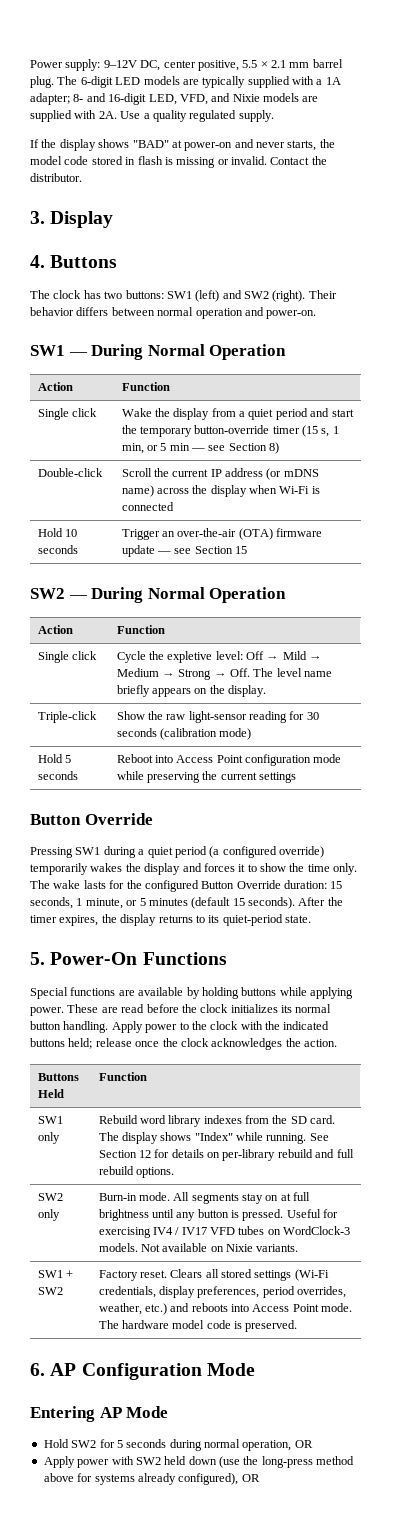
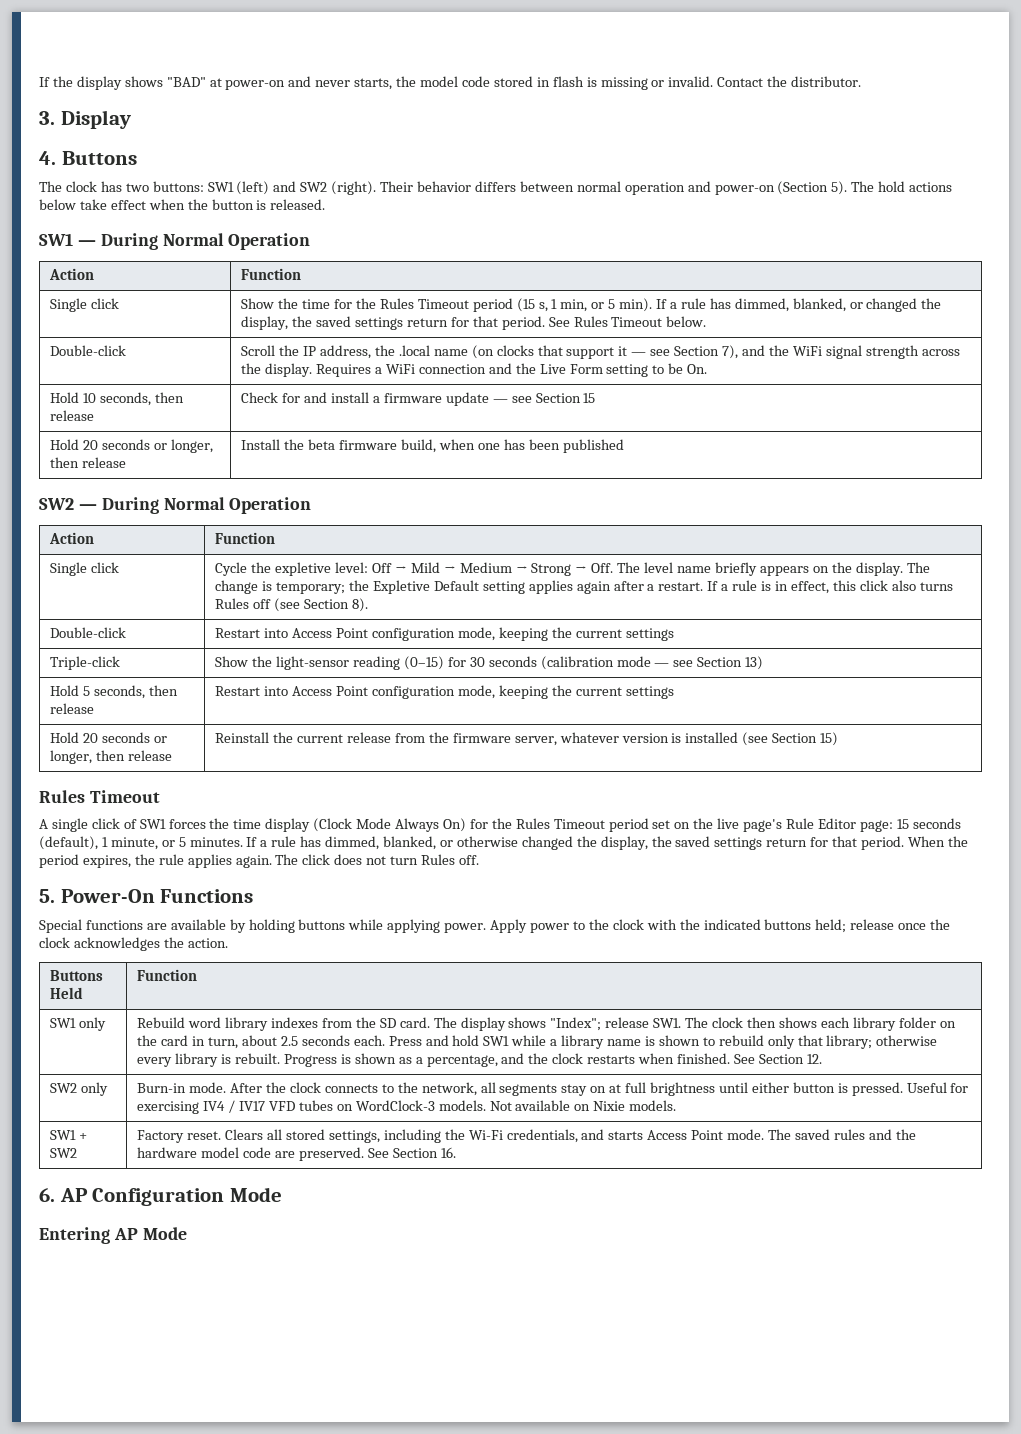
[30,59,343,71] [30,76,341,88] [30,93,319,105] [30,110,274,122] Power supply: 9–12V DC, center positive, 5.5 × 2.1 mm barrel plug. The 6-digit LED models are typically supplied with a 1A adapter; 8- and 16-digit LED, VFD, and Nixie models are supplied with 2A. Use a quality regulated supply. // -> (39, 82) none
[266,310,317,319] power-on. -> [714,181,953,195] [39,199,326,210] power-on (Section 5). The hold actions below take effect when the button is released.
[121,408,354,420] [121,425,300,437] Wake the display from a quiet period and start the temporary button-override timer -> [241,298,513,312] Show the time for the Rules Timeout period
[169,442,280,454] [37,468,103,477] [121,468,319,480] [121,485,320,497] [121,502,174,511] [37,528,77,537] [37,545,78,554] [121,528,273,540] min — see Section 8) // Double-click | Scroll the current IP address (or mDNS name) across the display when Wi-Fi is connected // Hold 10 seconds | Trigger an over-the-air (OTA) -> [619,298,942,312] [241,316,707,330] [50,345,127,356] [241,345,960,359] [241,363,708,377] [50,392,185,406] [50,410,95,421] [241,392,380,403] min). If a rule has dimmed, blanked, or changed the display, the saved settings return for that period. See Rules Timeout below. // Double-click | Scroll the IP address, the .local name (on clocks that support it — see Section 7), and the WiFi signal strength across the display. Requires a WiFi connection and the Live Form setting to be On. // Hold 10 seconds, then release | Check for and install a
(248, 550) none -> [50,439,213,453] [50,457,127,468] [241,439,624,453] // Hold 20 seconds or longer, then release | Install the beta firmware build, when one has been published
(267, 691) none -> [906,562,930,573] [215,580,953,594] [215,598,368,612] [50,627,127,638] [215,627,674,641] The change is temporary; the Expletive Default setting applies again after a restart. If a rule is in effect, this click also turns Rules off (see Section 8). // Double-click | Restart into Access Point configuration mode, keeping the current settings
[166,714,186,720] raw -> (273, 661) none
(288, 717) none -> [403,656,444,670] (0–15)
[219,728,252,740] [37,754,71,763] [37,771,78,780] [116,754,342,766] [116,771,297,783] [30,813,153,825] [30,846,324,858] [30,863,358,875] [30,880,343,892] [30,897,343,909] [30,914,311,926] mode) // Hold 5 seconds | Reboot into Access Point configuration mode while preserving the current settings // Button Override // Pressing SW1 during a quiet period (a configured override) temporarily wakes the display and forces it to show the time only. The wake lasts for the configured Button Override duration: 15 seconds, 1 minute, or 5 minutes (default 15 seconds). After the timer expires, the display returns to its quiet-period state. -> [616,656,764,670] [50,685,179,699] [50,703,95,714] [215,685,674,699] [50,732,168,743] [50,750,173,764] [215,732,839,746] [39,790,160,803] [39,818,961,832] [39,836,968,850] [39,854,479,868] mode — see Section 13) // Hold 5 seconds, then release | Restart into Access Point configuration mode, keeping the current settings // Hold 20 seconds or longer, then release | Reinstall the current release from the firmware server, whatever version is installed (see Section 15) // Rules Timeout // A single click of SW1 forces the time display (Clock Mode Always On) for the Rules Timeout period set on the live page's Rule Editor page: 15 seconds (default), 1 minute, or 5 minutes. If a rule has dimmed, blanked, or otherwise changed the display, the saved settings return for that period. When the period expires, the rule applies again. The click does not turn Rules off.
[67,1004,332,1013] [30,1021,109,1033] These are read before the clock initializes its normal button handling. -> (487, 928) none
[194,1132,329,1144] [98,1149,354,1161] [98,1166,174,1178] [37,1193,63,1201] [37,1209,60,1221] [98,1192,190,1201] "Index" while running. See Section 12 for details on per-library rebuild and full rebuild options. // SW2 only | Burn-in mode. All -> [550,1017,956,1031] [137,1035,938,1049] [137,1053,822,1067] [50,1082,109,1096] [137,1082,496,1096] "Index"; release SW1. The clock then shows each library folder on the card in turn, about 2.5 seconds each. Press and hold SW1 while a library name is shown to rebuild only that library; otherwise every library is rebuilt. Progress is shown as a percentage, and the clock restarts when finished. See Section 12. // SW2 only | Burn-in mode. After the clock connects to the network, all
[176,1212,196,1221] any -> [751,1082,789,1093] either
[256,1244,299,1252] variants. -> [629,1100,677,1111] models.
[254,1269,329,1281] [98,1286,347,1298] [98,1303,353,1315] [98,1320,119,1329] settings (Wi-Fi credentials, display preferences, period overrides, weather, etc.) and reboots into Access Point mode. The -> [328,1129,916,1143] settings, including the Wi-Fi credentials, and starts Access Point mode. The saved rules and the
[234,1321,243,1329] is -> [275,1151,296,1158] are
(298, 1326) none -> [367,1147,456,1158] See Section 16.
[43,1439,313,1451] [43,1456,355,1468] [43,1473,260,1485] // Hold SW2 for 5 seconds during normal operation, OR // Apply power with SW2 held down (use the long-press method above for systems already configured), OR -> (187, 1233) none

